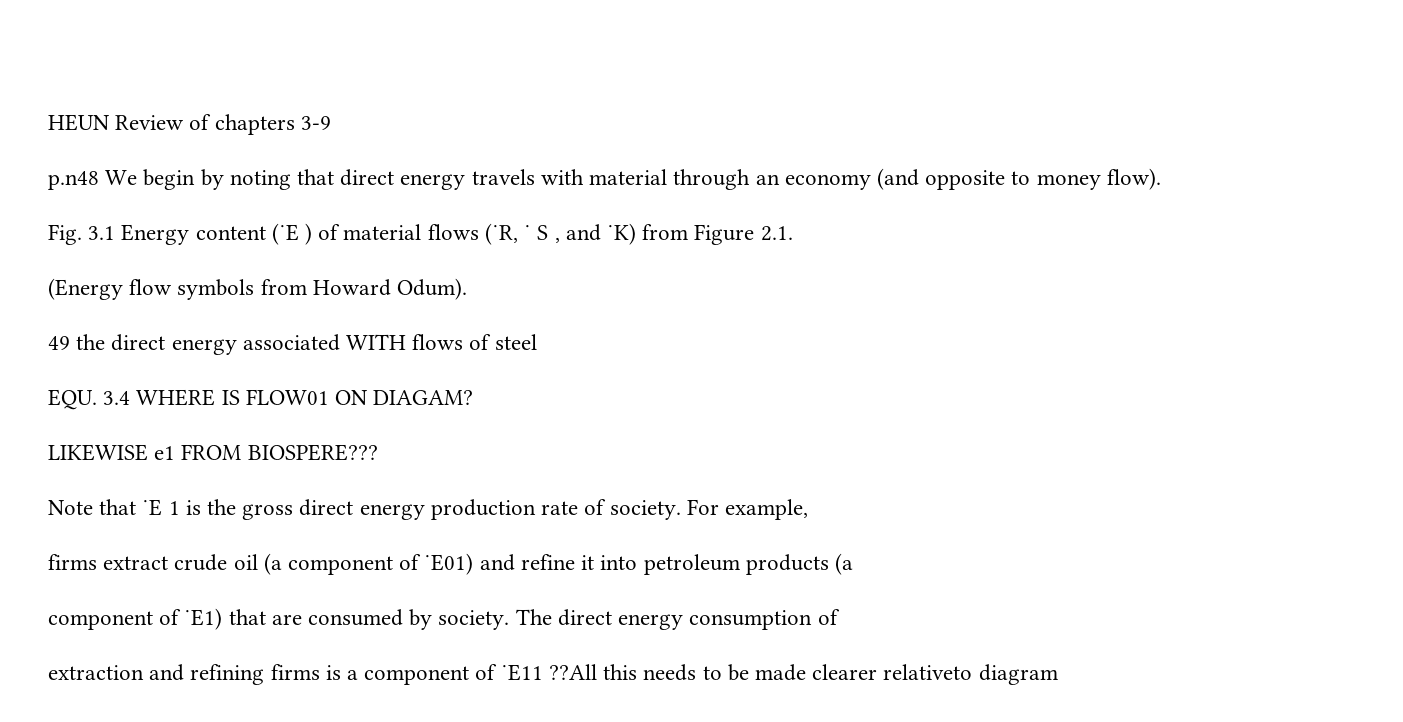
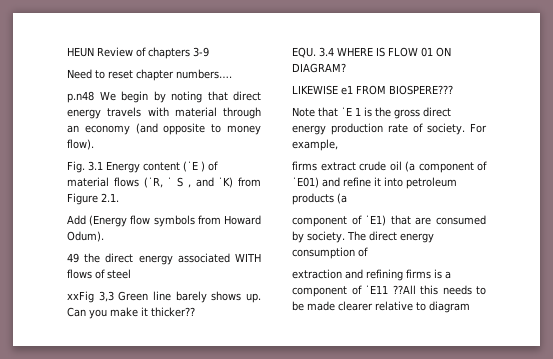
(331, 123) none -> [67,69,232,81] // Need to reset chapter numbers….
(793, 233) none -> [67,215,86,225] Add
(537, 342) none -> [67,291,261,303] [67,307,195,319] // xxFig 3,3 Green line barely shows up. Can you make it thicker??
[245,389,474,405] FLOW01 ON DIAGAM? -> [388,47,451,57] [292,63,346,73] FLOW 01 ON DIAGRAM?
[883,664,973,680] relativeto -> [375,301,426,311] relative to

